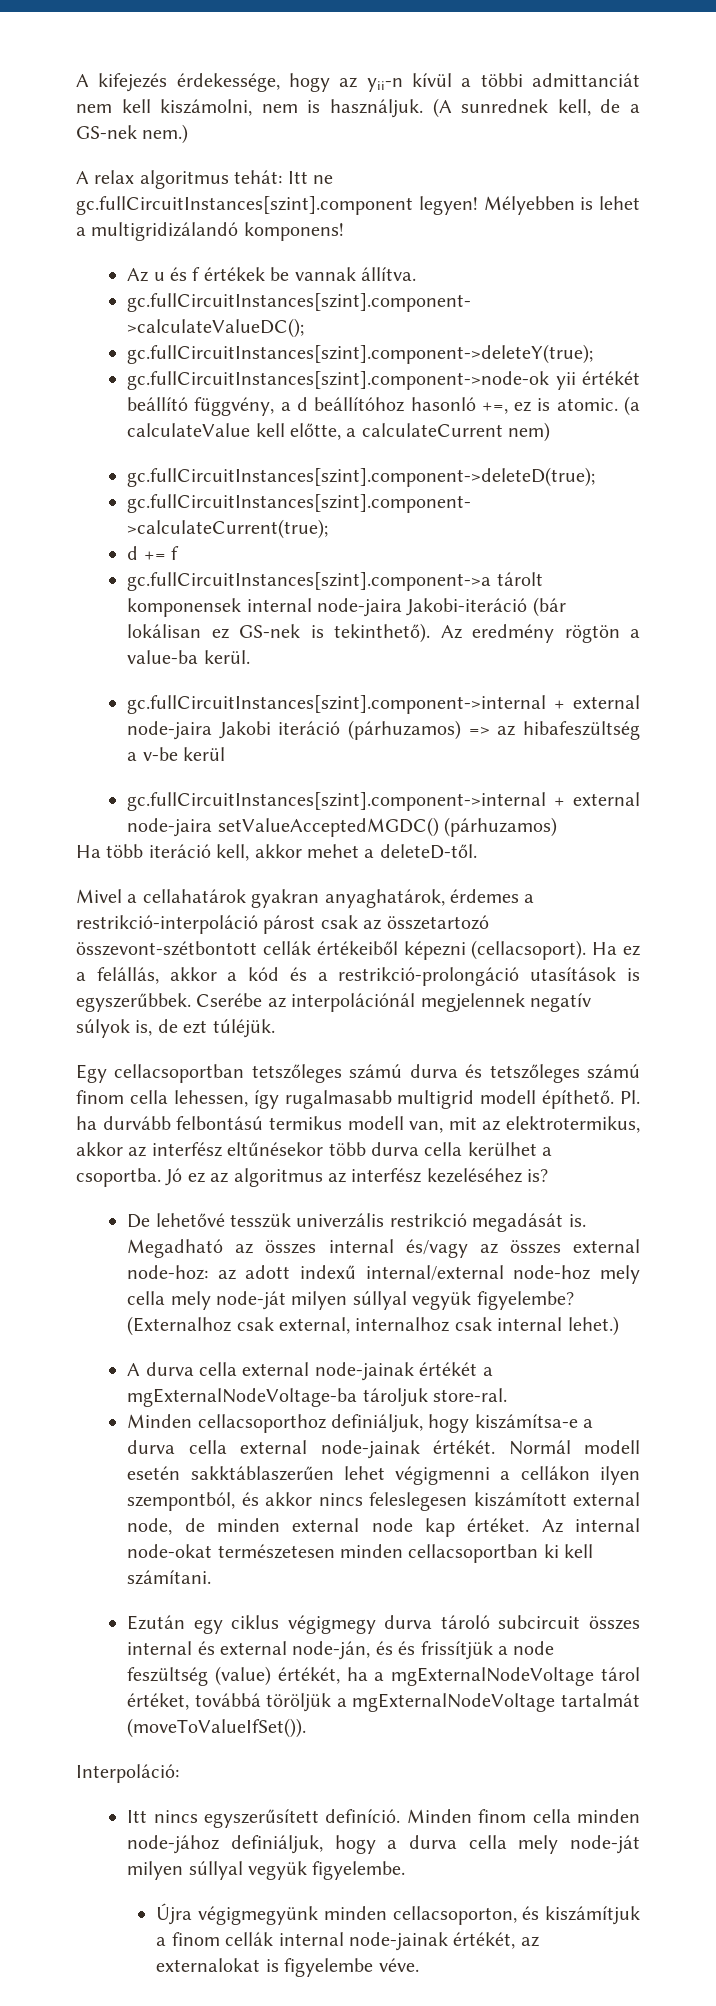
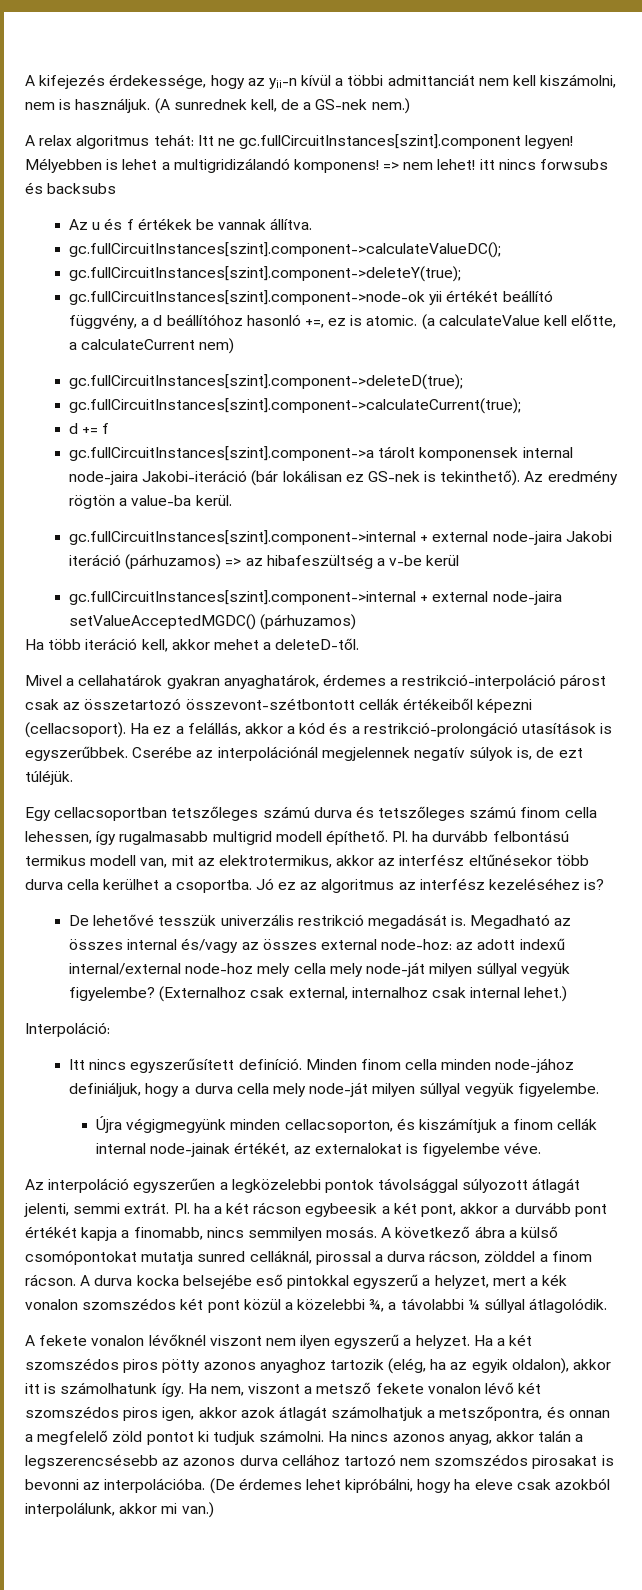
(344, 231) none -> [383,159,609,170] [25,182,117,194] => nem lehet! itt nincs forwsubs és backsubs
[127,1362,493,1381] [127,1388,507,1407] [127,1414,594,1433] [127,1440,640,1459] [127,1466,641,1485] [127,1492,640,1511] [127,1518,640,1537] [127,1544,594,1563] [127,1570,212,1585] [127,1615,640,1634] [127,1641,555,1660] [127,1666,641,1686] [127,1693,640,1712] [127,1718,307,1738] // A durva cella external node-jainak értékét a mgExternalNodeVoltage-ba tároljuk store-ral. // Minden cellacsoporthoz definiáljuk, hogy kiszámítsa-e a durva cella external node-jainak értékét. Normál modell esetén sakktáblaszerűen lehet végigmenni a cellákon ilyen szempontból, és akkor nincs feleslegesen kiszámított external node, de minden external node kap értéket. Az internal node-okat természetesen minden cellacsoportban ki kell számítani. // Ezután egy ciklus végigmegy durva tároló subcircuit összes internal és external node-ján, és és frissítjük a node feszültség (value) értékét, ha a mgExternalNodeVoltage tárol értéket, továbbá töröljük a mgExternalNodeVoltage tartalmát (moveToValueIfSet()). -> (568, 994) none
(419, 1965) none -> [25,1178,581,1193] [24,1202,607,1217] [25,1226,559,1241] [25,1250,592,1265] [25,1274,568,1289] [25,1298,608,1313] [25,1334,533,1349] [25,1358,612,1374] [25,1382,542,1397] [25,1406,610,1421] [25,1430,584,1445] [25,1454,614,1469] [25,1478,611,1494] [25,1502,214,1518] // Az interpoláció egyszerűen a legközelebbi pontok távolsággal súlyozott átlagát jelenti, semmi extrát. Pl. ha a két rácson egybeesik a két pont, akkor a durvább pont értékét kapja a finomabb, nincs semmilyen mosás. A következő ábra a külső csomópontokat mutatja sunred celláknál, pirossal a durva rácson, zölddel a finom rácson. A durva kocka belsejébe eső pintokkal egyszerű a helyzet, mert a kék vonalon szomszédos két pont közül a közelebbi ¾, a távolabbi ¼ súllyal átlagolódik. // A fekete vonalon lévőknél viszont nem ilyen egyszerű a helyzet. Ha a két szomszédos piros pötty azonos anyaghoz tartozik (elég, ha az egyik oldalon), akkor itt is számolhatunk így. Ha nem, viszont a metsző fekete vonalon lévő két szomszédos piros igen, akkor azok átlagát számolhatjuk a metszőpontra, és onnan a megfelelő zöld pontot ki tudjuk számolni. Ha nincs azonos anyag, akkor talán a legszerencsésebb az azonos durva cellához tartozó nem szomszédos pirosakat is bevonni az interpolációba. (De érdemes lehet kipróbálni, hogy ha eleve csak azokból interpolálunk, akkor mi van.)

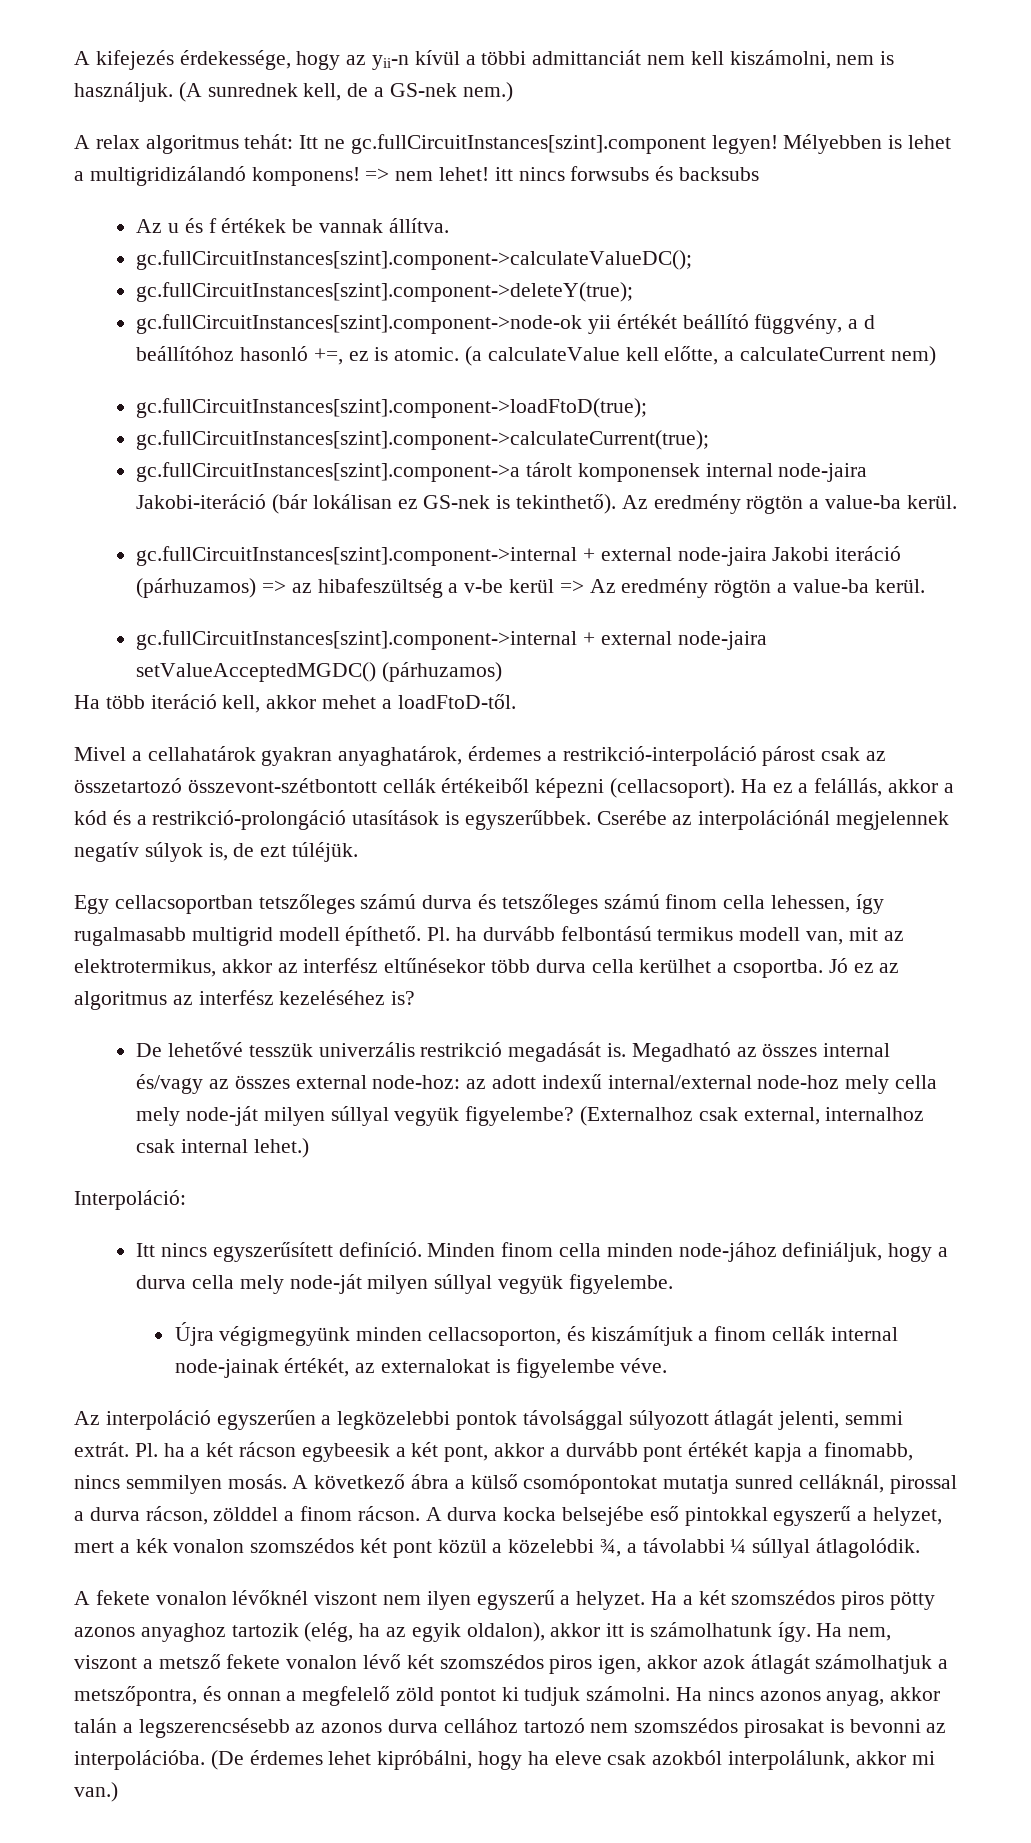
[68,374,463,390] gc.fullCircuitInstances[szint].component->deleteD(true); -> [136,398,648,418] gc.fullCircuitInstances[szint].component->loadFtoD(true);
[68,423,110,434] // d += f -> (710, 440) none
(460, 560) none -> [559,578,925,598] => Az eredmény rögtön a value-ba kerül.
[275,638,360,650] deleteD-től. -> [397,694,516,709] loadFtoD-től.

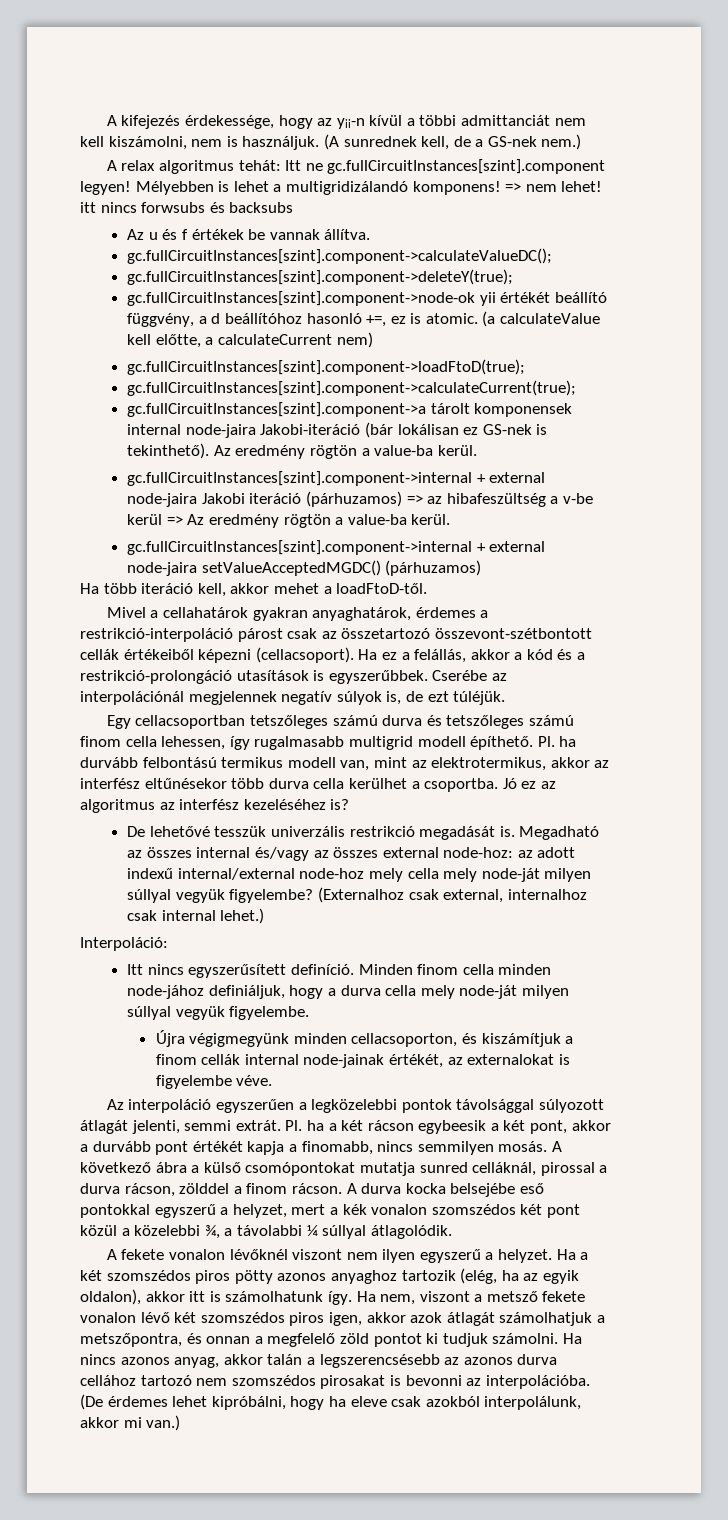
[848,927,878,941] mit -> [373,757,407,768] mint
[684,1507,768,1526] pintokkal -> [80,1204,150,1218] pontokkal

